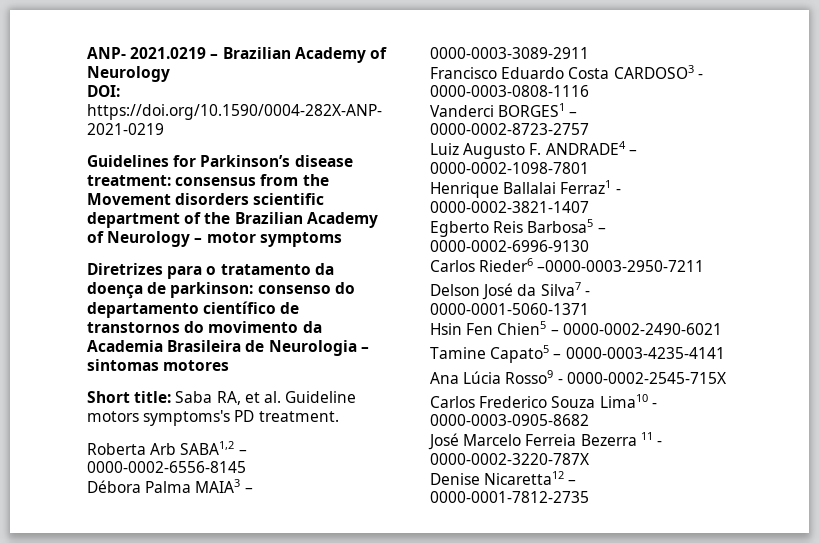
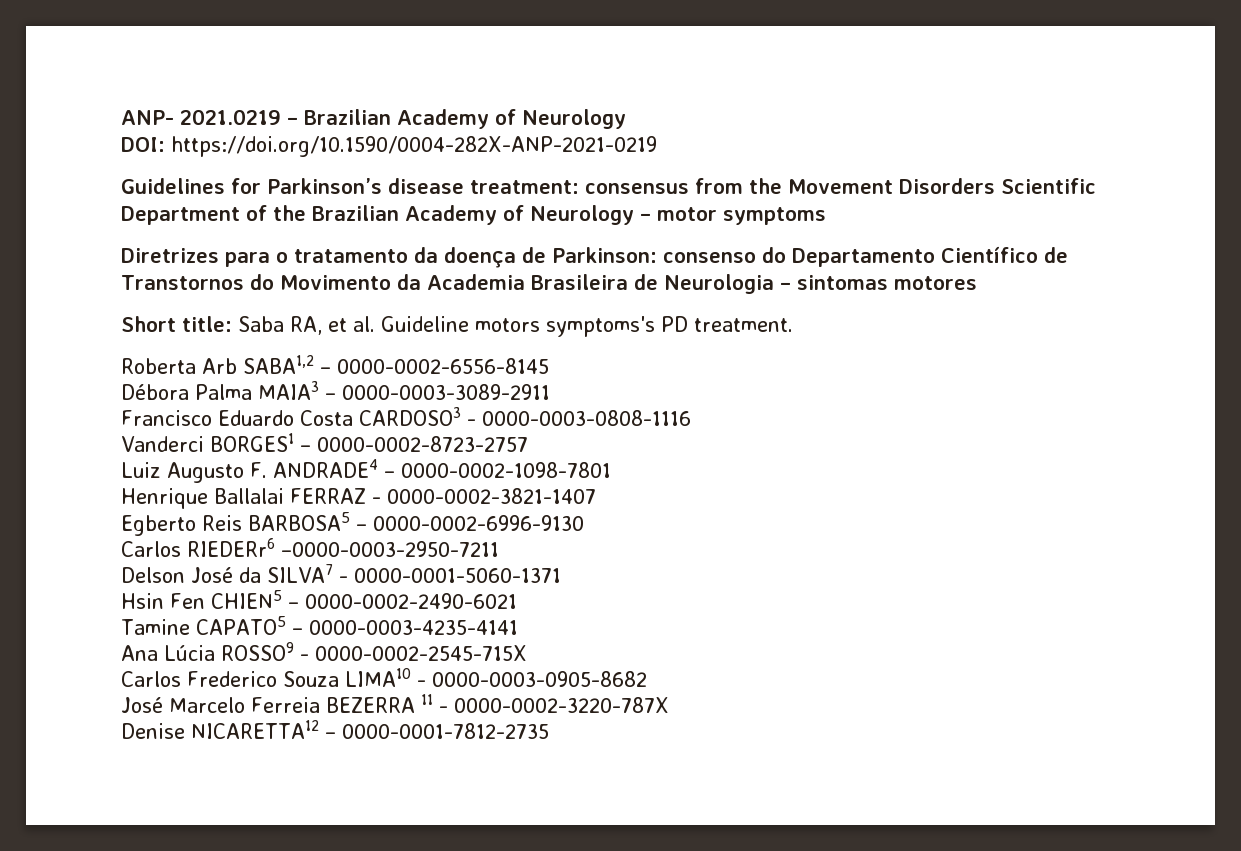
[175,193,325,205] [87,212,180,228] disorders scientific department -> [899,178,1096,194] [121,206,240,225] Disorders Scientific Department
[170,282,254,298] parkinson: -> [552,247,657,263] Parkinson:
[87,301,300,318] [87,321,299,333] departamento científico de transtornos do movimento -> [792,246,1068,267] [121,274,391,290] Departamento Científico de Transtornos do Movimento
[560,180,612,194] Ferraz1 -> [290,488,366,504] FERRAZ
[527,219,594,233] Barbosa5 -> [248,512,350,531] BARBOSA5
[479,258,534,272] Rieder6 -> [187,538,275,557] RIEDERr6
[540,282,581,296] Silva7 -> [267,564,333,583] SILVA7
[497,321,547,335] Chien5 -> [210,590,282,609] CHIEN5
[490,345,550,363] Capato5 -> [195,616,286,635] CAPATO5
[505,370,554,384] Rosso9 -> [221,642,294,661] ROSSO9
[599,394,648,408] Lima10 -> [345,668,411,687] LIMA10
[580,434,637,446] Bezerra -> [325,697,415,713] BEZERRA
[484,471,565,485] Nicaretta12 -> [191,720,319,739] NICARETTA12

